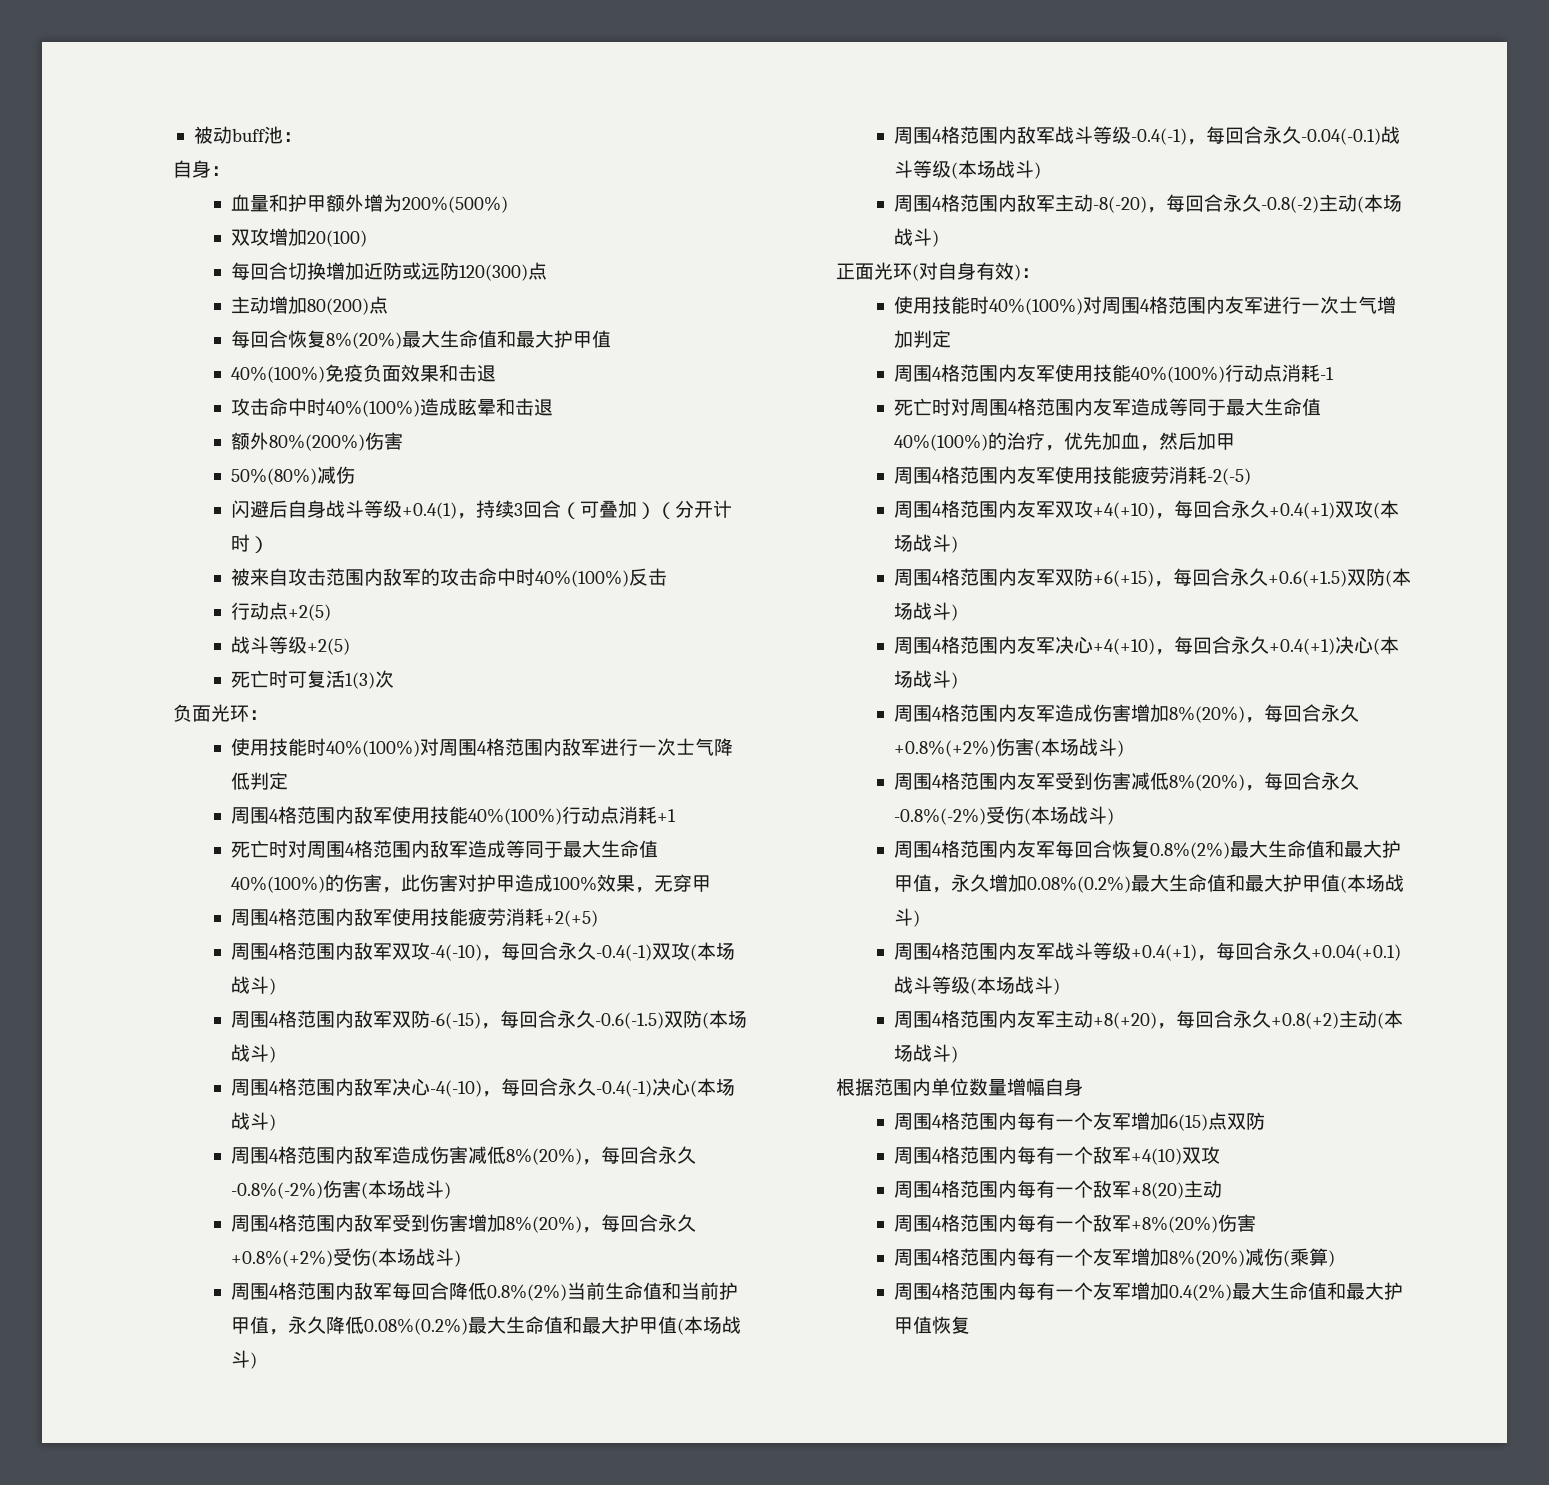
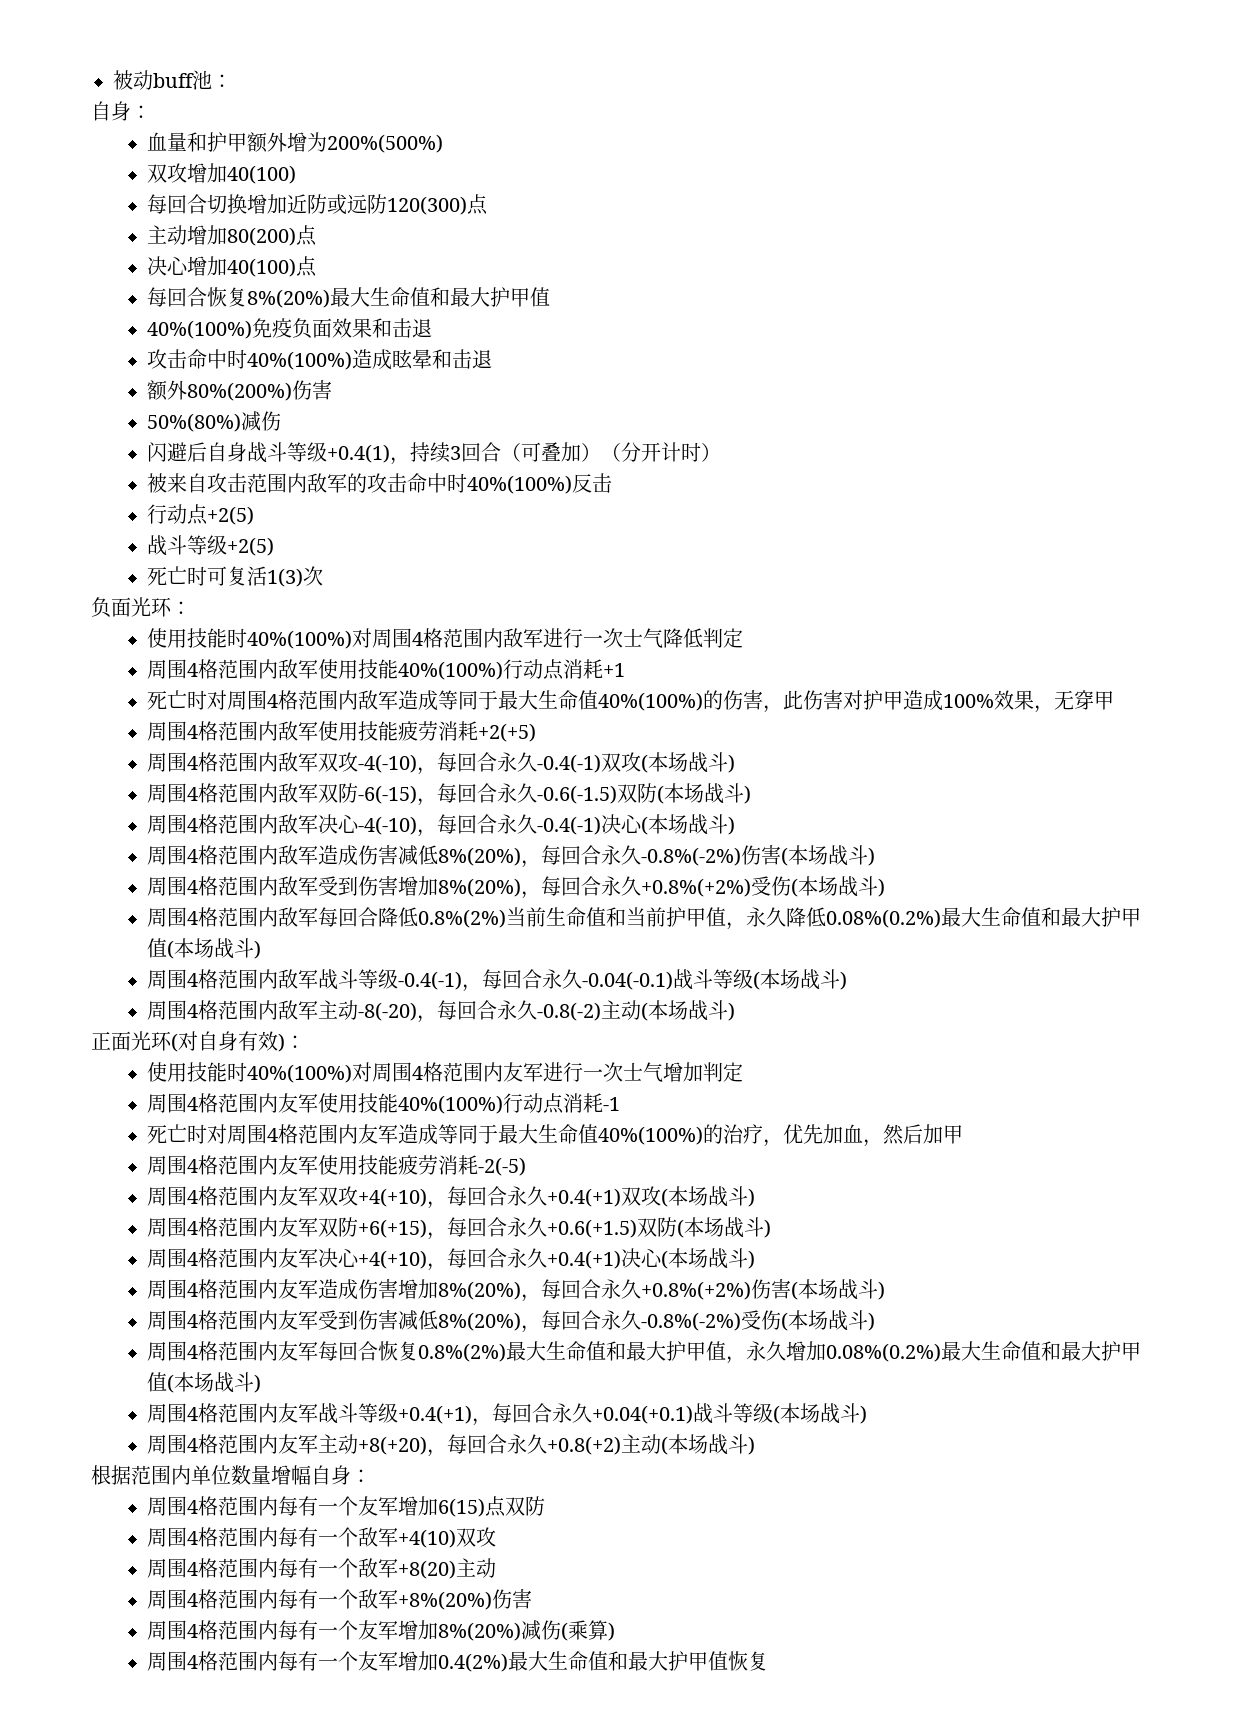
[307,230,368,247] 20(100) -> [227,165,297,184] 40(100)
(389, 305) none -> [147,256,318,277] // 决心增加40(100)点
(1084, 1087) none -> [351,1469,372,1483] ：

